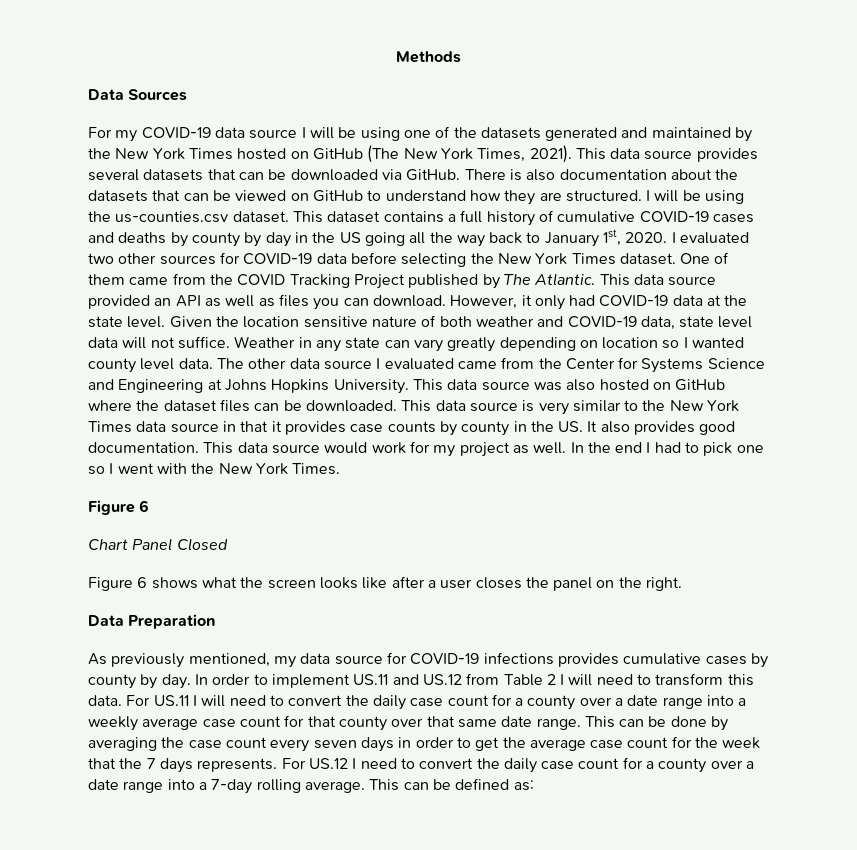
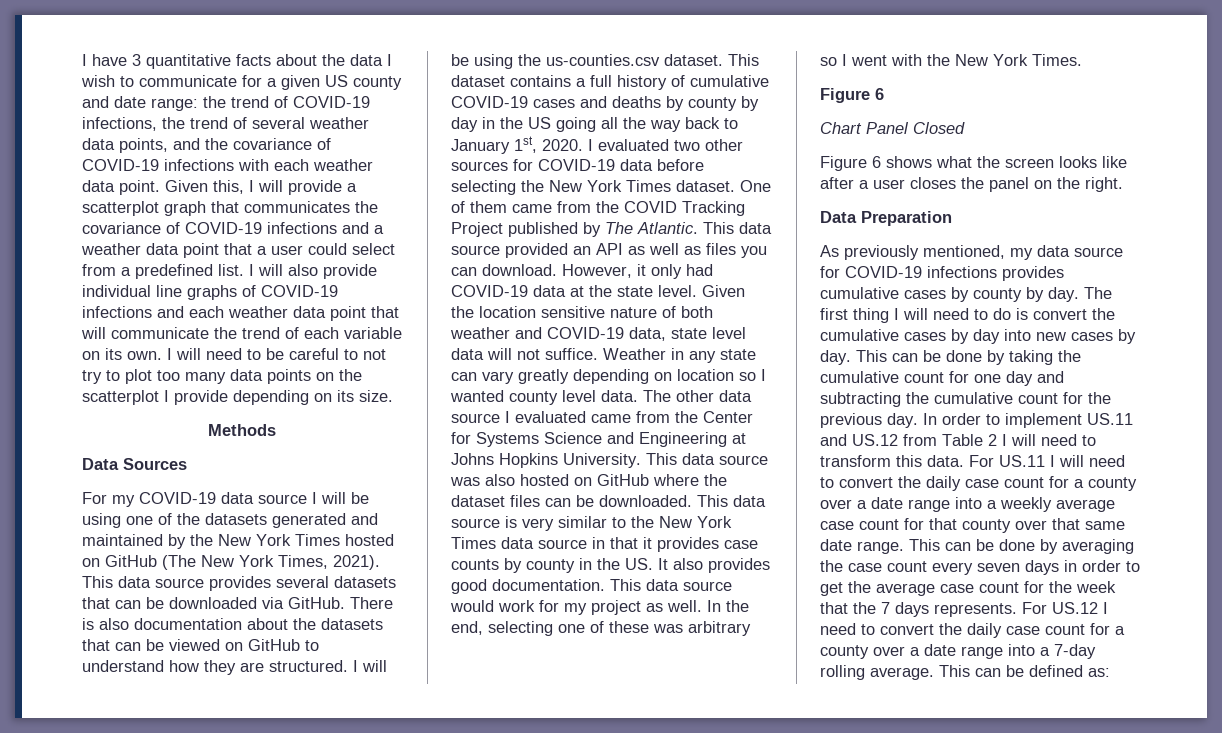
(396, 57) none -> [82,54,392,69] [81,75,402,90] [82,96,370,111] [82,117,369,131] [82,138,331,153] [82,159,373,171] [82,180,357,195] [82,201,378,216] [82,222,384,234] [81,243,395,258] [82,264,377,279] [82,285,338,300] [82,306,399,321] [81,327,402,339] [82,348,386,360] [82,369,362,384] [82,390,393,405] I have 3 quantitative facts about the data I wish to communicate for a given US county and date range: the trend of COVID-19 infections, the trend of several weather data points, and the covariance of COVID-19 infections with each weather data point. Given this, I will provide a scatterplot graph that communicates the covariance of COVID-19 infections and a weather data point that a user could select from a predefined list. I will also provide individual line graphs of COVID-19 infections and each weather data point that will communicate the trend of each variable on its own. I will need to be careful to not try to plot too many data points on the scatterplot I provide depending on its size. //
[615,442,764,456] end I had to pick one -> [451,621,751,636] end, selecting one of these was arbitrary
(191, 681) none -> [1084,287,1112,299] [820,308,1115,323] [820,329,1136,344] [820,350,1081,365] [820,371,1064,386] [820,392,1111,407] [820,413,918,428] The first thing I will need to do is convert the cumulative cases by day into new cases by day. This can be done by taking the cumulative count for one day and subtracting the cumulative count for the previous day.

